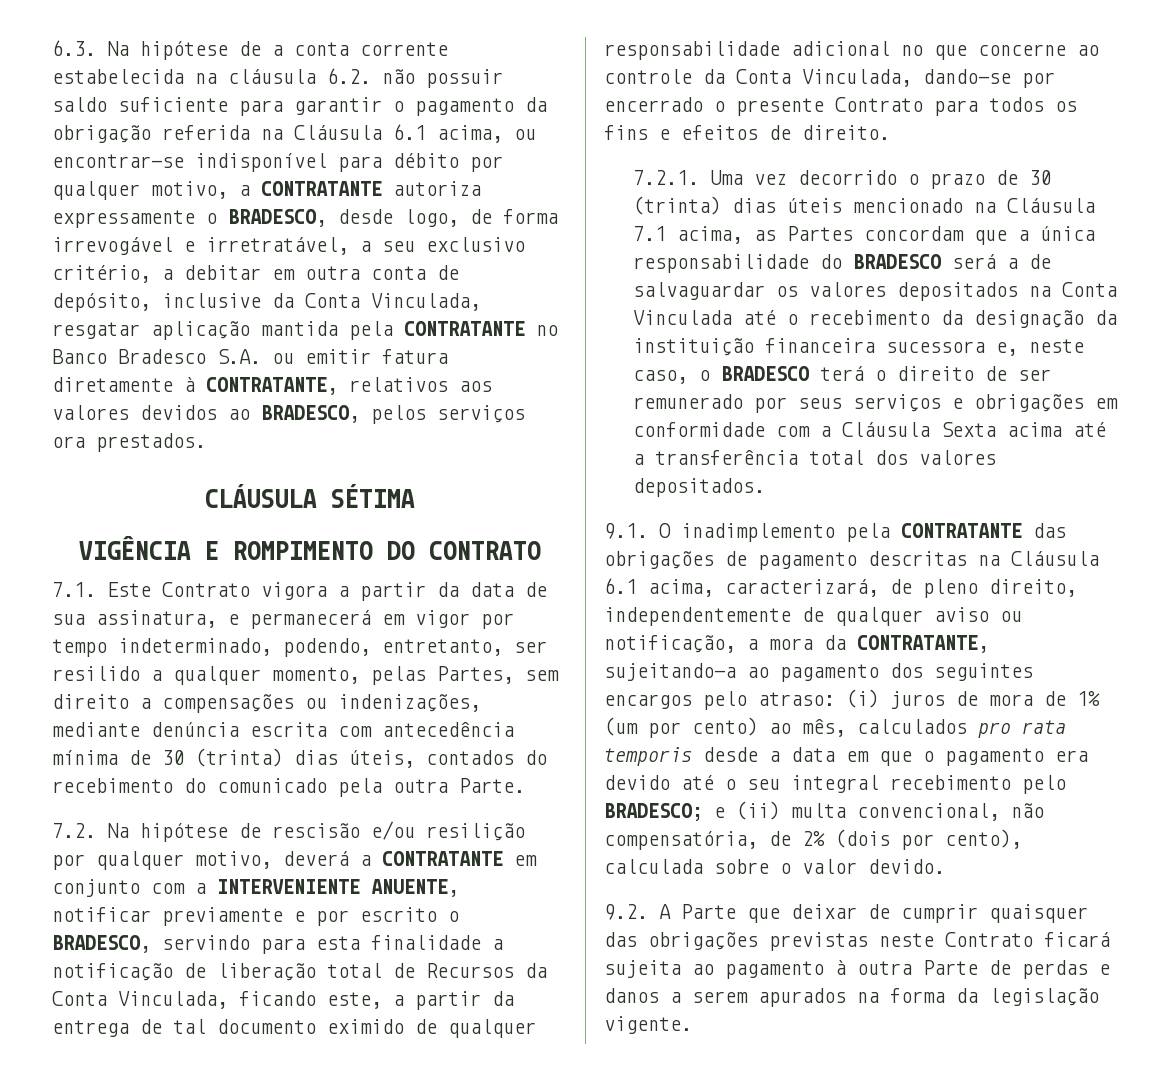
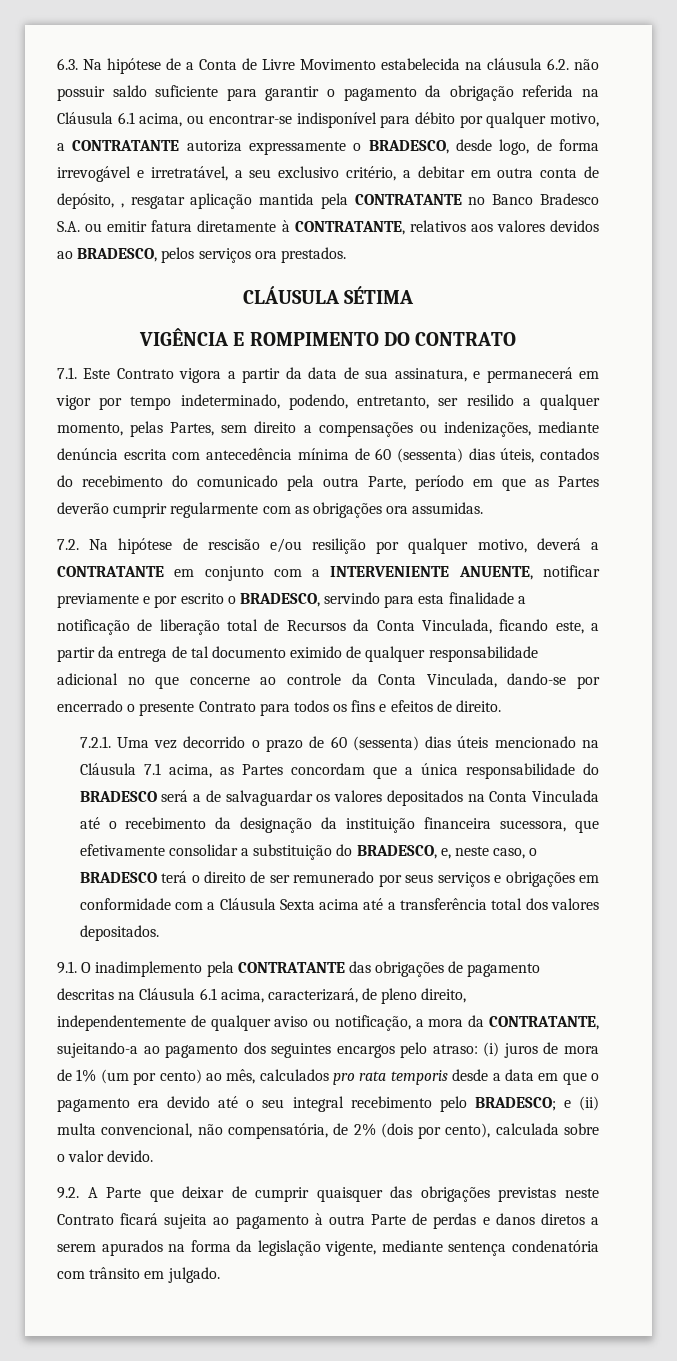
[294,42,448,56] conta corrente -> [199,58,376,70] Conta de Livre Movimento
[162,293,481,311] inclusive da Conta Vinculada, -> [120,203,124,208] ,
[162,748,283,767] 30 (trinta) -> [375,448,463,463] 60 (sessenta)
[459,778,525,793] Parte. -> [368,475,599,491] [57,502,484,518] Parte, período em que as Partes deverão cumprir regularmente com as obrigações ora assumidas.
[1029,170,1052,185] [633,196,722,215] 30 (trinta) -> [330,736,419,751] 60 (sessenta)
[886,341,986,353] sucessora -> [500,820,599,833] [79,844,437,860] sucessora, que efetivamente consolidar a substituição do BRADESCO,
(659, 995) none -> [540,1213,585,1225] diretos
[604,1016,692,1034] vigente. -> [325,1240,599,1256] [57,1267,220,1283] vigente, mediante sentença condenatória com trânsito em julgado.

